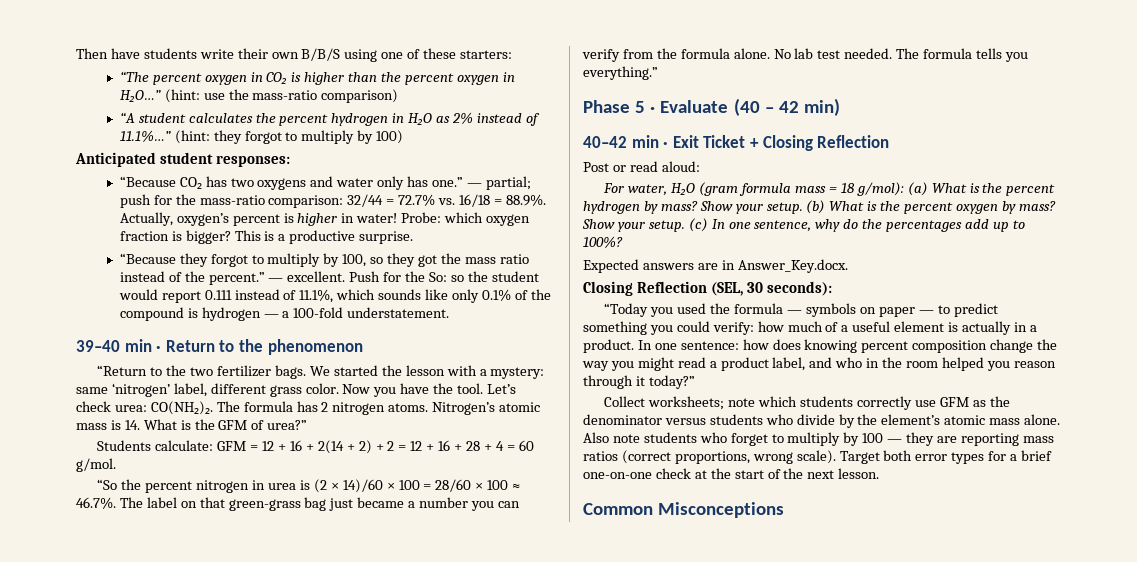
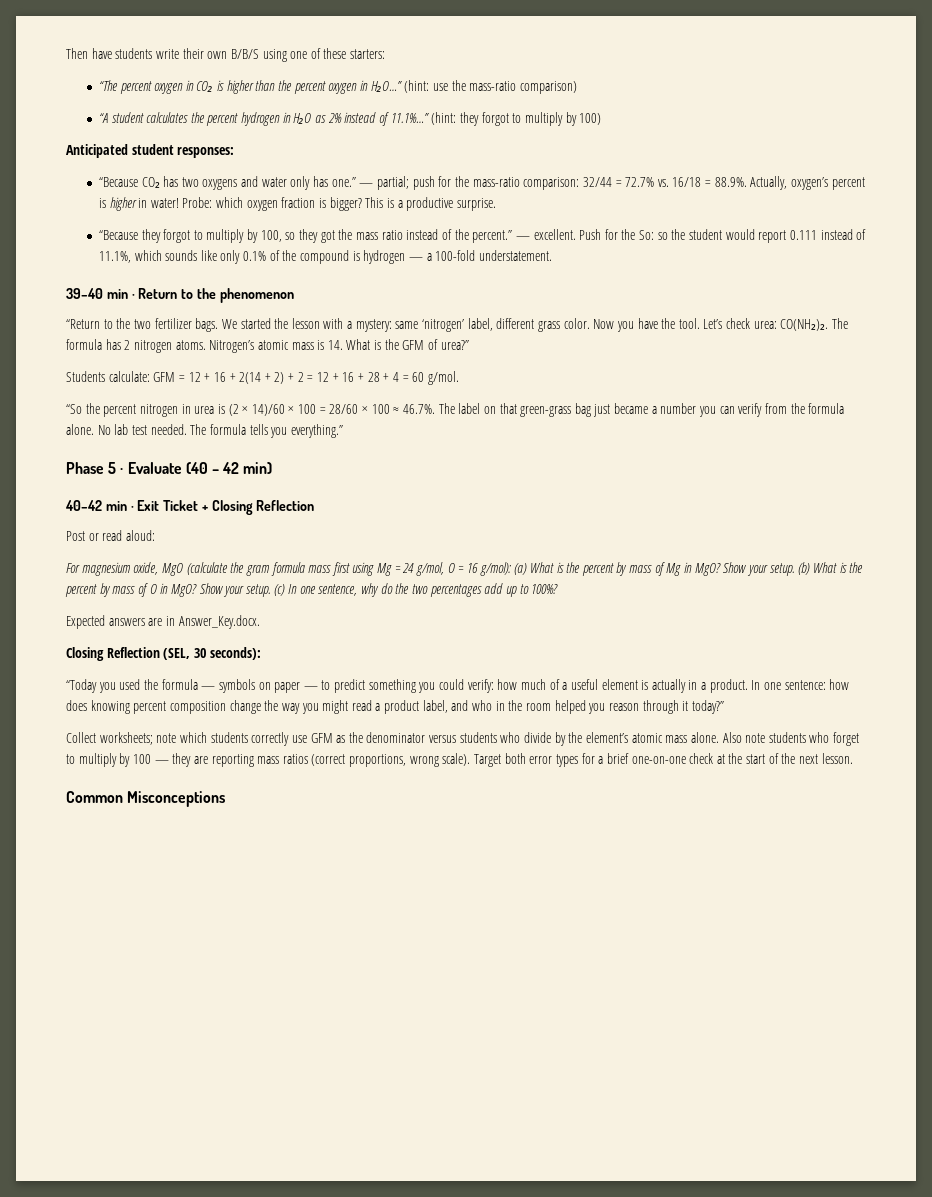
[628,182,855,196] water, H₂O (gram formula mass = 18 -> [81,562,478,576] magnesium oxide, MgO (calculate the gram formula mass first using Mg = 24 g/mol, O = 16
[583,201,698,214] hydrogen by mass? -> [616,562,721,576] by mass of Mg in MgO?
[956,201,1056,214] oxygen by mass? -> [99,583,197,597] by mass of O in MgO?
(883, 224) none -> [411,584,428,594] two

